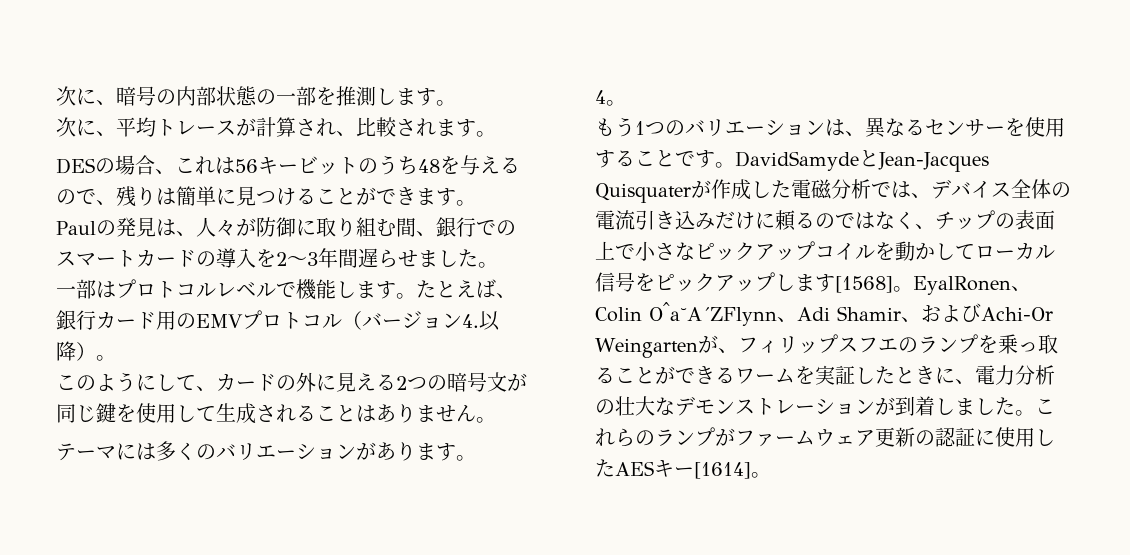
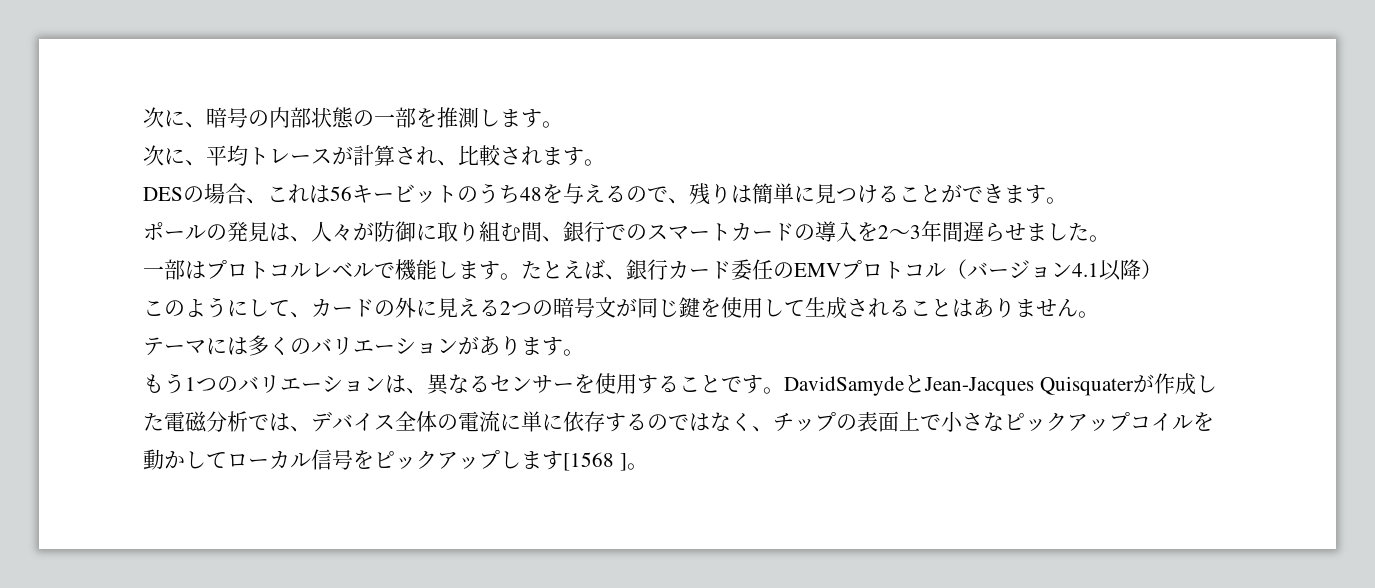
[56,221,96,235] Paul -> [143,222,206,241] ポール
[156,311,176,330] 用 -> [731,259,773,281] 委任
[462,314,479,328] 4. -> [1072,263,1099,277] 4.1
[96,355,116,361] 。 -> (1162, 269) none
[595,90,626,106] // 4。 -> (584, 352) none
[635,210,796,231] 引き込みだけに頼 -> [500,411,626,432] に単に依存す
[835,276,1031,295] [595,302,1053,326] [595,334,1058,358] [595,365,1055,385] [595,396,1055,416] [595,427,1055,447] [595,459,751,479] [1568]。EyalRonen、Colin Oˆa˘A´ZFlynn、Adi Shamir、およびAchi-Or Weingartenが、フィリップスフエのランプを乗っ取ることができるワームを実証したときに、電力分析の壮大なデモンストレーションが到着しました。これらのランプがファームウェア更新の認証に使用したAESキー[1614] -> [563,452,627,471] [1568 ]

